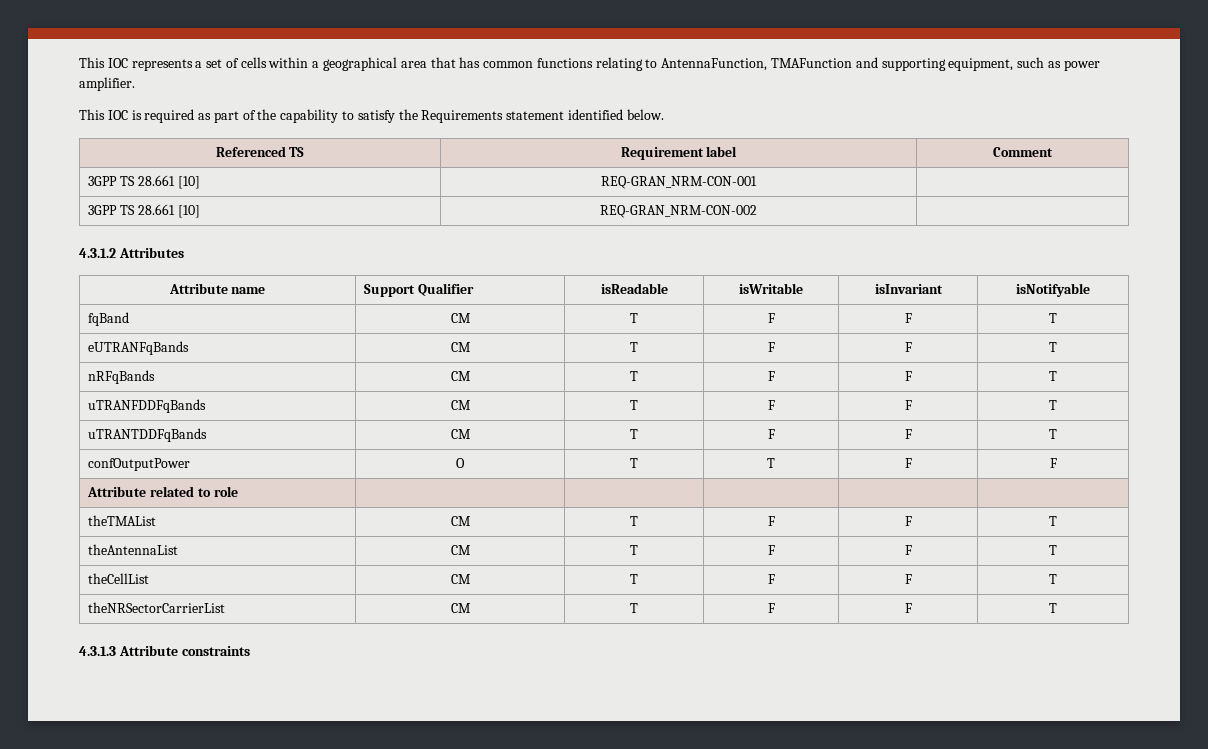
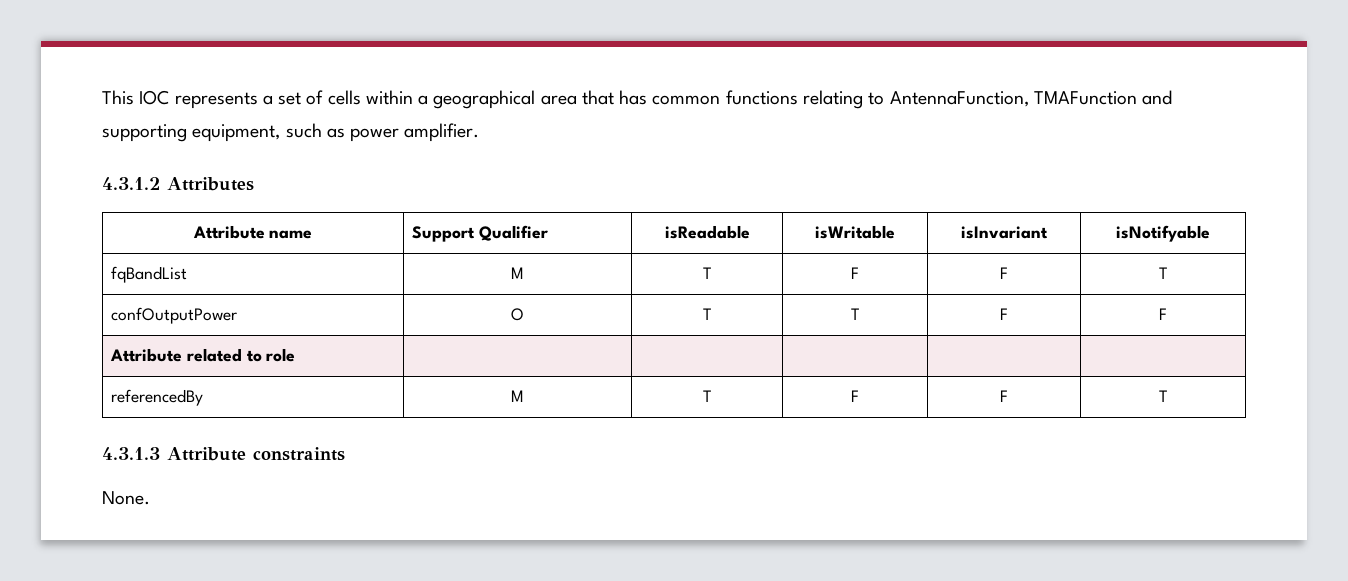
[79,109,664,123] [215,146,305,157] [620,146,738,160] [993,147,1053,157] [88,175,200,189] [601,176,757,189] [88,204,200,218] [600,205,757,218] // This IOC is required as part of the capability to satisfy the Requirements statement identified below. // Referenced TS | Requirement label | Comment // 3GPP TS 28.661 [10] | REQ-GRAN_NRM-CON-001 | // 3GPP TS 28.661 [10] | REQ-GRAN_NRM-CON-002 | -> (480, 132) none
[88,312,130,326] [450,313,471,323] [630,313,638,323] [767,313,775,323] [904,313,912,323] [1049,313,1057,323] [88,341,190,355] [450,342,471,352] [630,342,638,352] [767,342,775,352] [904,342,912,352] [1049,342,1057,352] [88,370,156,384] [450,371,471,381] [630,371,638,381] [767,371,775,381] [904,371,912,381] [1049,371,1057,381] [88,399,207,413] [450,400,471,410] [630,400,638,410] [767,400,775,410] [904,400,912,410] [1049,400,1057,410] [88,428,208,442] [450,429,471,439] fqBand | CM | T | F | F | T // eUTRANFqBands | CM | T | F | F | T // nRFqBands | CM | T | F | F | T // uTRANFDDFqBands | CM | T | F | F | T // uTRANTDDFqBands | CM -> [111,266,188,283] [511,267,524,279] fqBandList | M
[88,515,157,526] [450,516,471,526] [630,516,638,526] [767,516,775,526] [904,516,912,526] [1049,516,1057,526] [88,544,179,555] [450,545,471,555] [630,545,638,555] [767,545,775,555] [904,545,912,555] [1049,545,1057,555] [88,573,150,584] [450,574,471,584] [630,574,638,584] [767,574,775,584] [904,574,912,584] [1049,574,1057,584] [88,602,226,613] [450,603,471,613] theTMAList | CM | T | F | F | T // theAntennaList | CM | T | F | F | T // theCellList | CM | T | F | F | T // theNRSectorCarrierList | CM -> [111,389,204,406] [511,390,524,402] referencedBy | M
(250, 651) none -> [102,491,150,505] // None.

